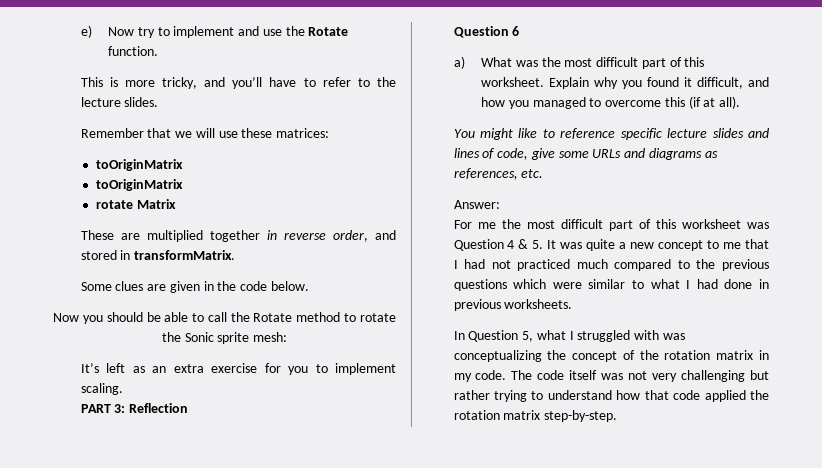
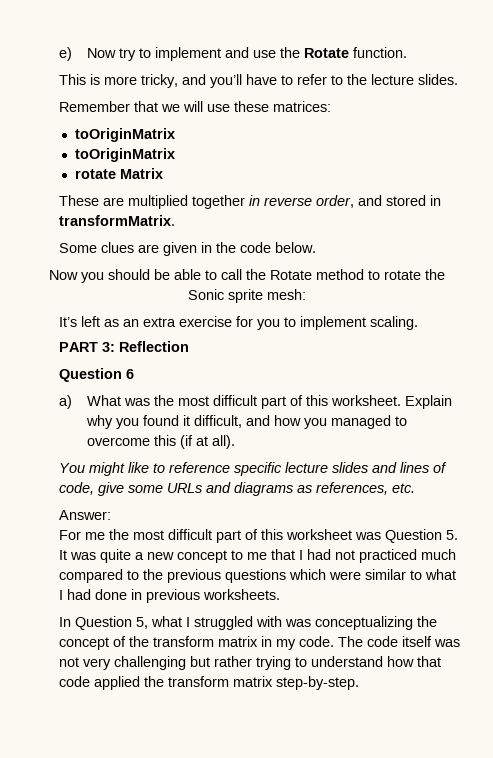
[507,239,529,249] 4 & -> (442, 536) none
[664,350,711,360] rotation -> [152,636,214,647] transform
[453,410,500,420] rotation -> [167,676,229,687] transform

